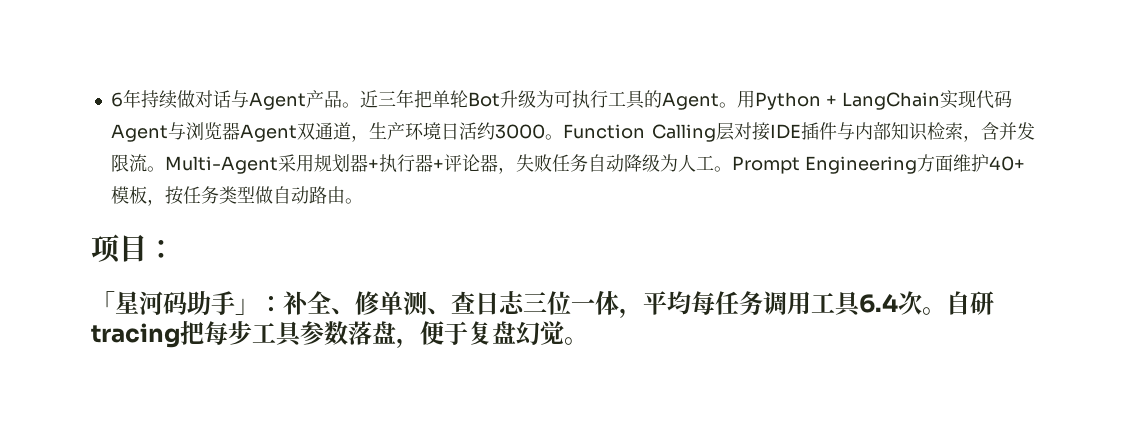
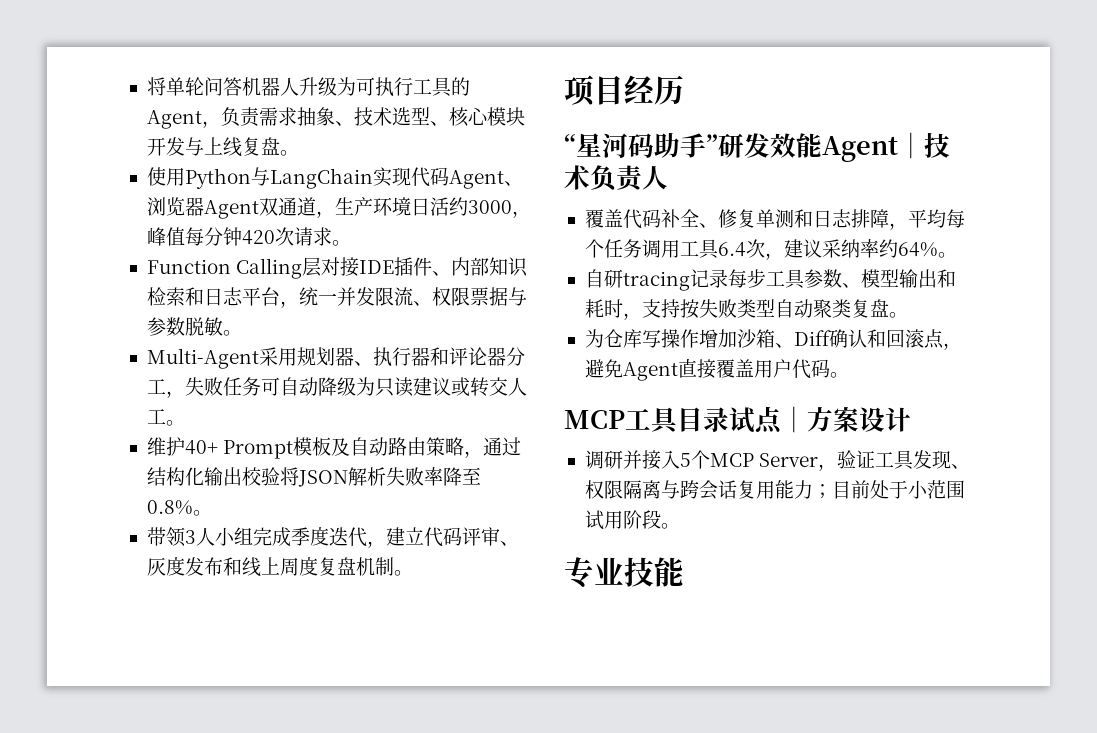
[110,89,500,110] 6年持续做对话与Agent产品。近三年把单轮Bot -> [146,77,299,96] 将单轮问答机器人
[718,90,837,110] 。用Python + -> [201,107,525,128] [146,137,299,157] [146,167,270,189] ，负责需求抽象、技术选型、核心模块开发与上线复盘。 // 使用Python与
[167,122,186,140] 与 -> [503,181,523,186] 、
[544,134,563,140] 。 -> [511,211,531,218] [146,227,351,246] ，峰值每分钟420次请求。 //
[837,122,855,140] 与 -> [432,271,452,276] 、
[963,122,1035,142] [110,154,165,172] ，含并发限流。 -> [184,287,527,308] [146,317,242,336] 和日志平台，统一并发限流、权限票据与参数脱敏。 //
[367,154,498,172] +执行器+评论器 -> [353,347,525,367] [146,379,166,394] 、执行器和评论器分工
(588, 163) none -> [260,377,280,396] 可
[677,154,1025,174] [110,186,345,206] 人工。Prompt Engineering方面维护40+模板，按任务类型做自动路由 -> [374,377,527,397] [146,409,185,426] [146,437,522,459] [146,467,481,487] [146,500,212,516] [146,527,519,548] [146,557,394,577] 只读建议或转交人工。 // 维护40+ Prompt模板及自动路由策略，通过结构化输出校验将JSON解析失败率降至0.8%。 // 带领3人小组完成季度迭代，建立代码评审、灰度发布和线上周度复盘机制
[147,240,175,259] [91,291,115,312] ： // 「 -> [624,75,684,105] [564,134,576,155] 经历 // “
[235,290,619,315] 」：补全、修单测、查日志三位一体 -> [706,132,950,162] [564,165,668,192] [584,209,889,229] ”研发效能Agent｜技术负责人 // 覆盖代码补全、修复单测和日志排障
(715, 303) none -> [584,239,604,258] 个
[922,307,946,315] 。 -> [764,239,957,260] ，建议采纳率约64%。 //
[180,321,204,345] 把 -> [689,269,728,288] 记录
[348,321,588,348] 落盘，便于复盘幻觉。 -> [841,269,956,288] [584,299,908,320] [584,329,962,350] [584,359,849,381] [564,406,911,434] [584,450,971,471] [584,480,965,500] [584,510,680,530] [564,557,684,588] 、模型输出和耗时，支持按失败类型自动聚类复盘。 // 为仓库写操作增加沙箱、Diff确认和回滚点，避免Agent直接覆盖用户代码。 // MCP工具目录试点｜方案设计 // 调研并接入5个MCP Server，验证工具发现、权限隔离与跨会话复用能力；目前处于小范围试用阶段。 // 专业技能

